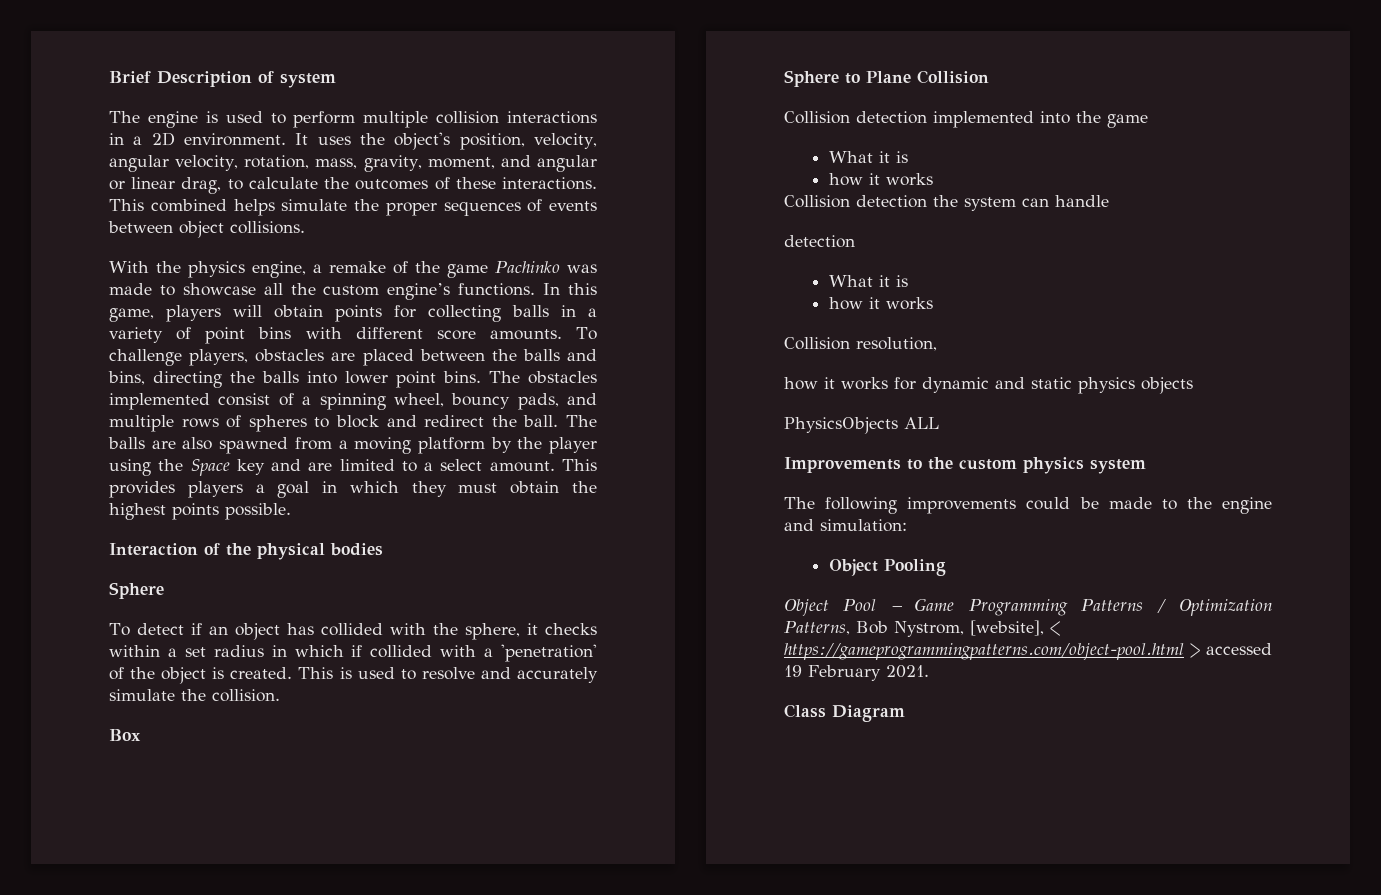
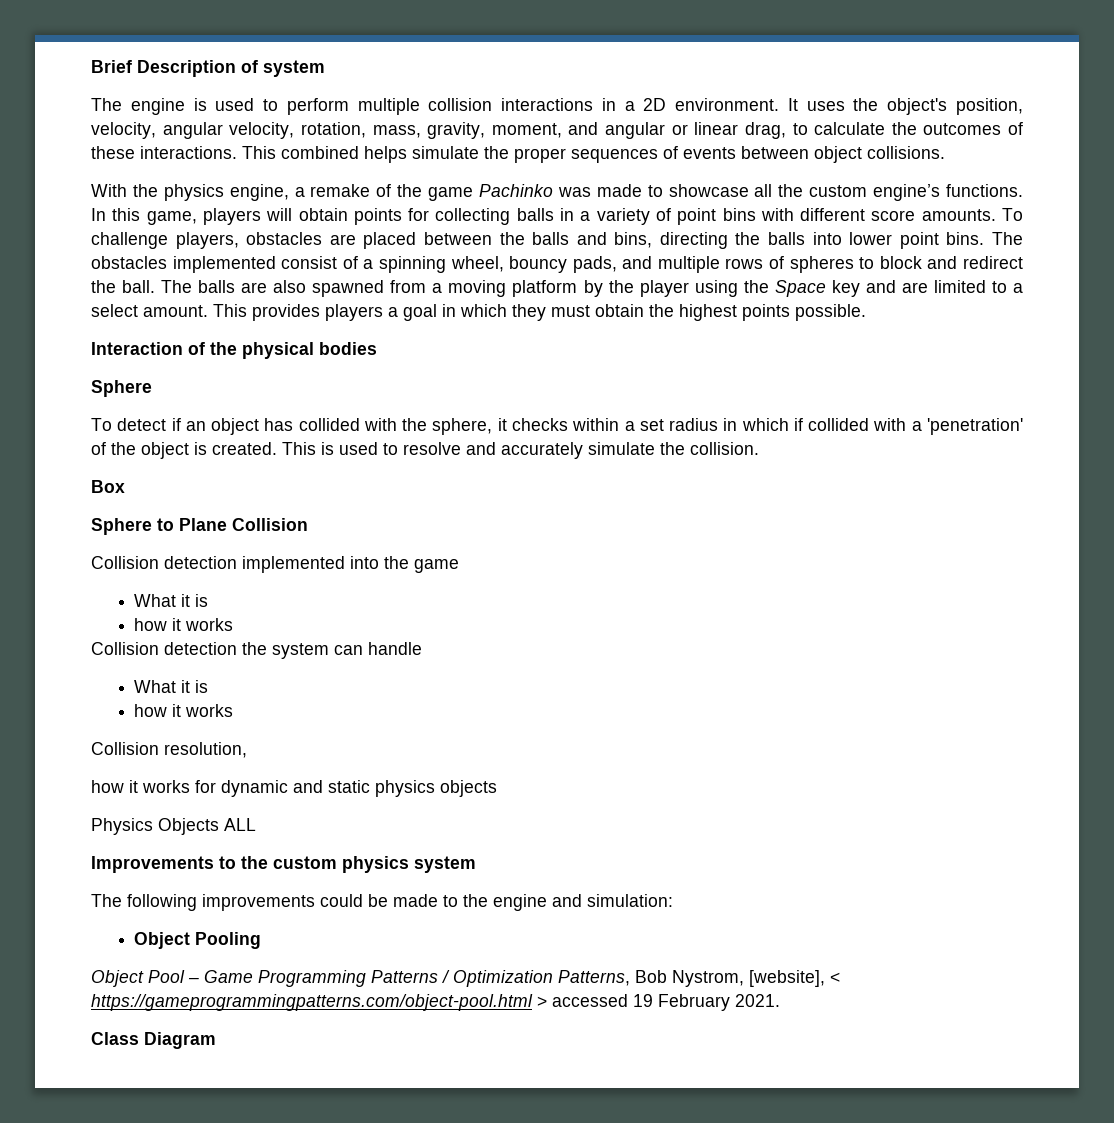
[784,235,855,248] // detection -> (422, 648) none
[784,417,898,434] PhysicsObjects -> [91,818,219,835] Physics Objects

